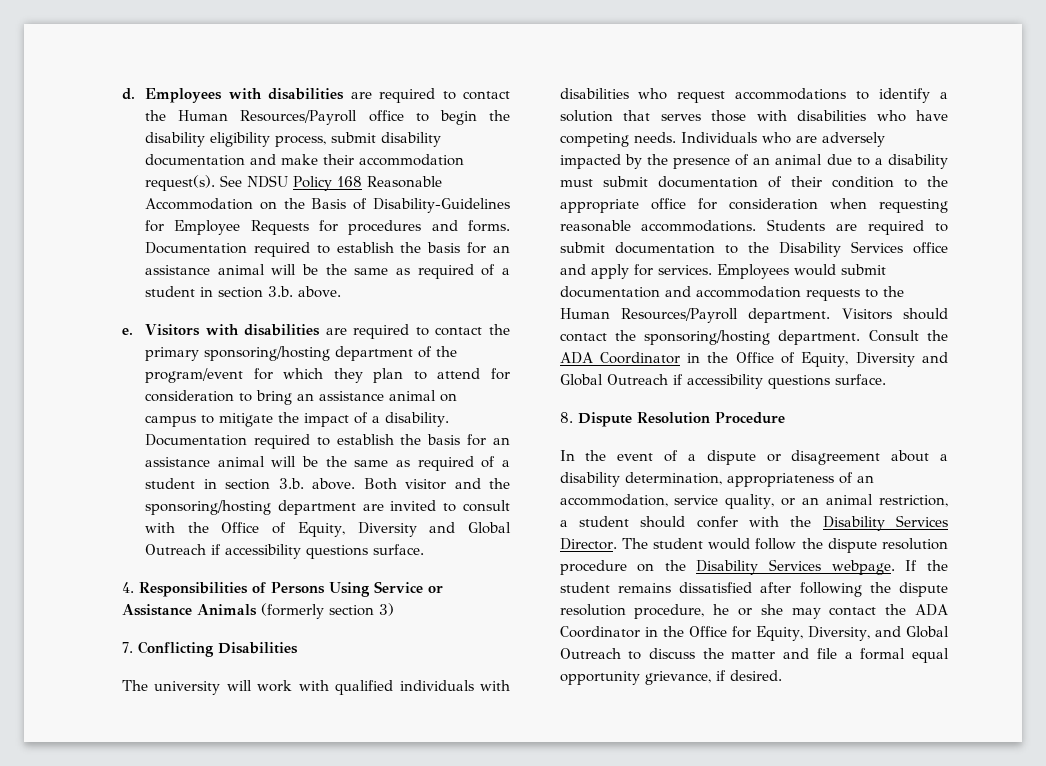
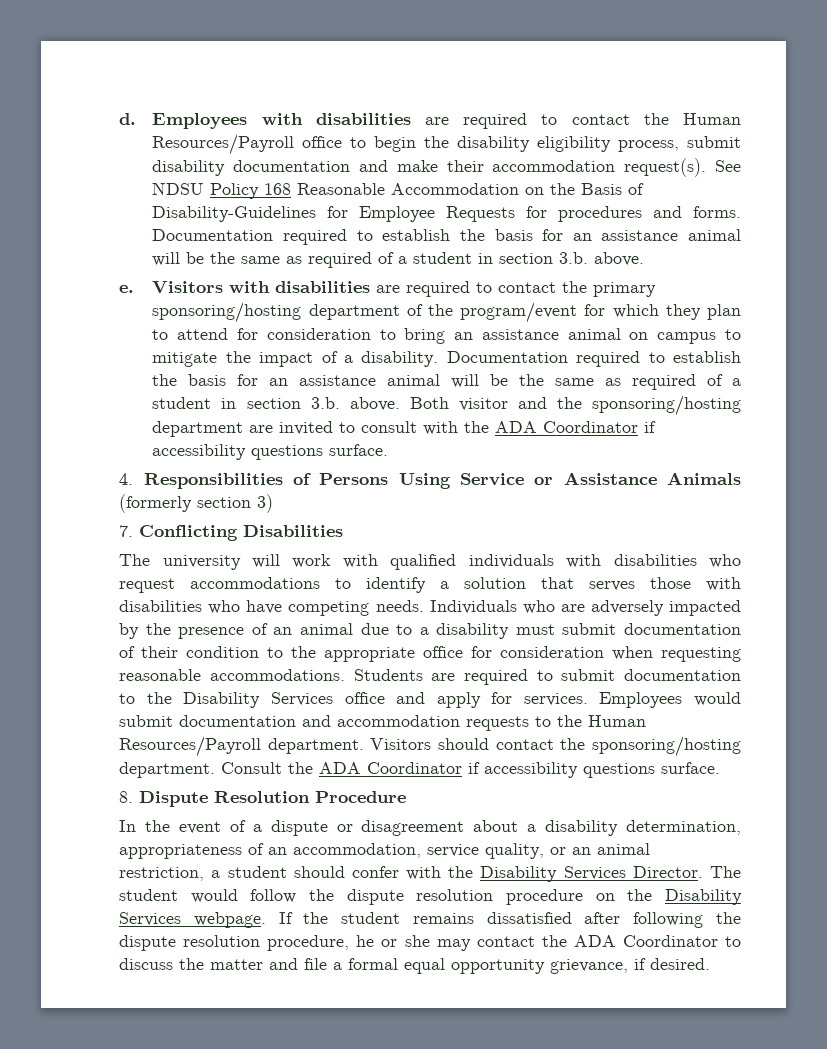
[221,522,511,537] [145,544,207,555] Office of Equity, Diversity and Global Outreach -> [495,421,639,433] ADA Coordinator
[687,352,948,367] [559,374,668,386] in the Office of Equity, Diversity and Global Outreach -> (463, 768) none
[644,626,949,641] [559,648,621,659] in the Office for Equity, Diversity, and Global Outreach -> (718, 941) none

